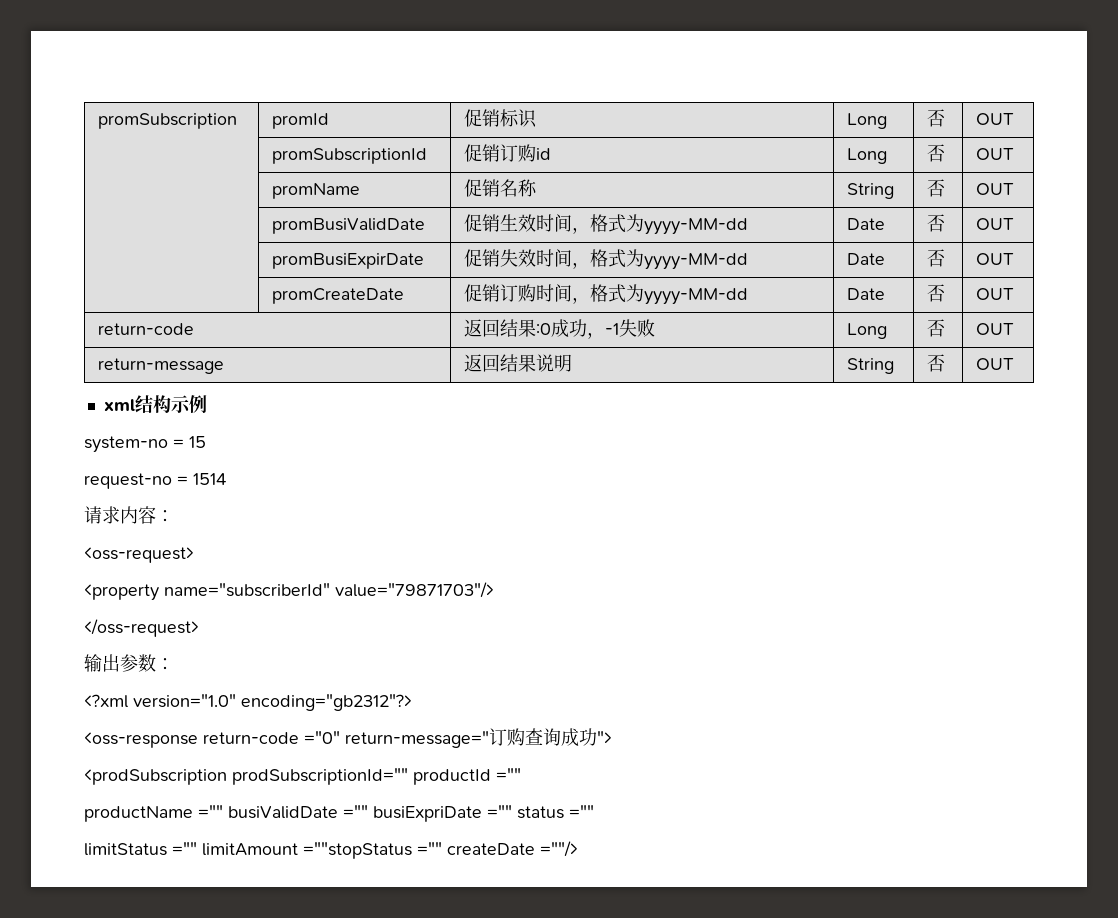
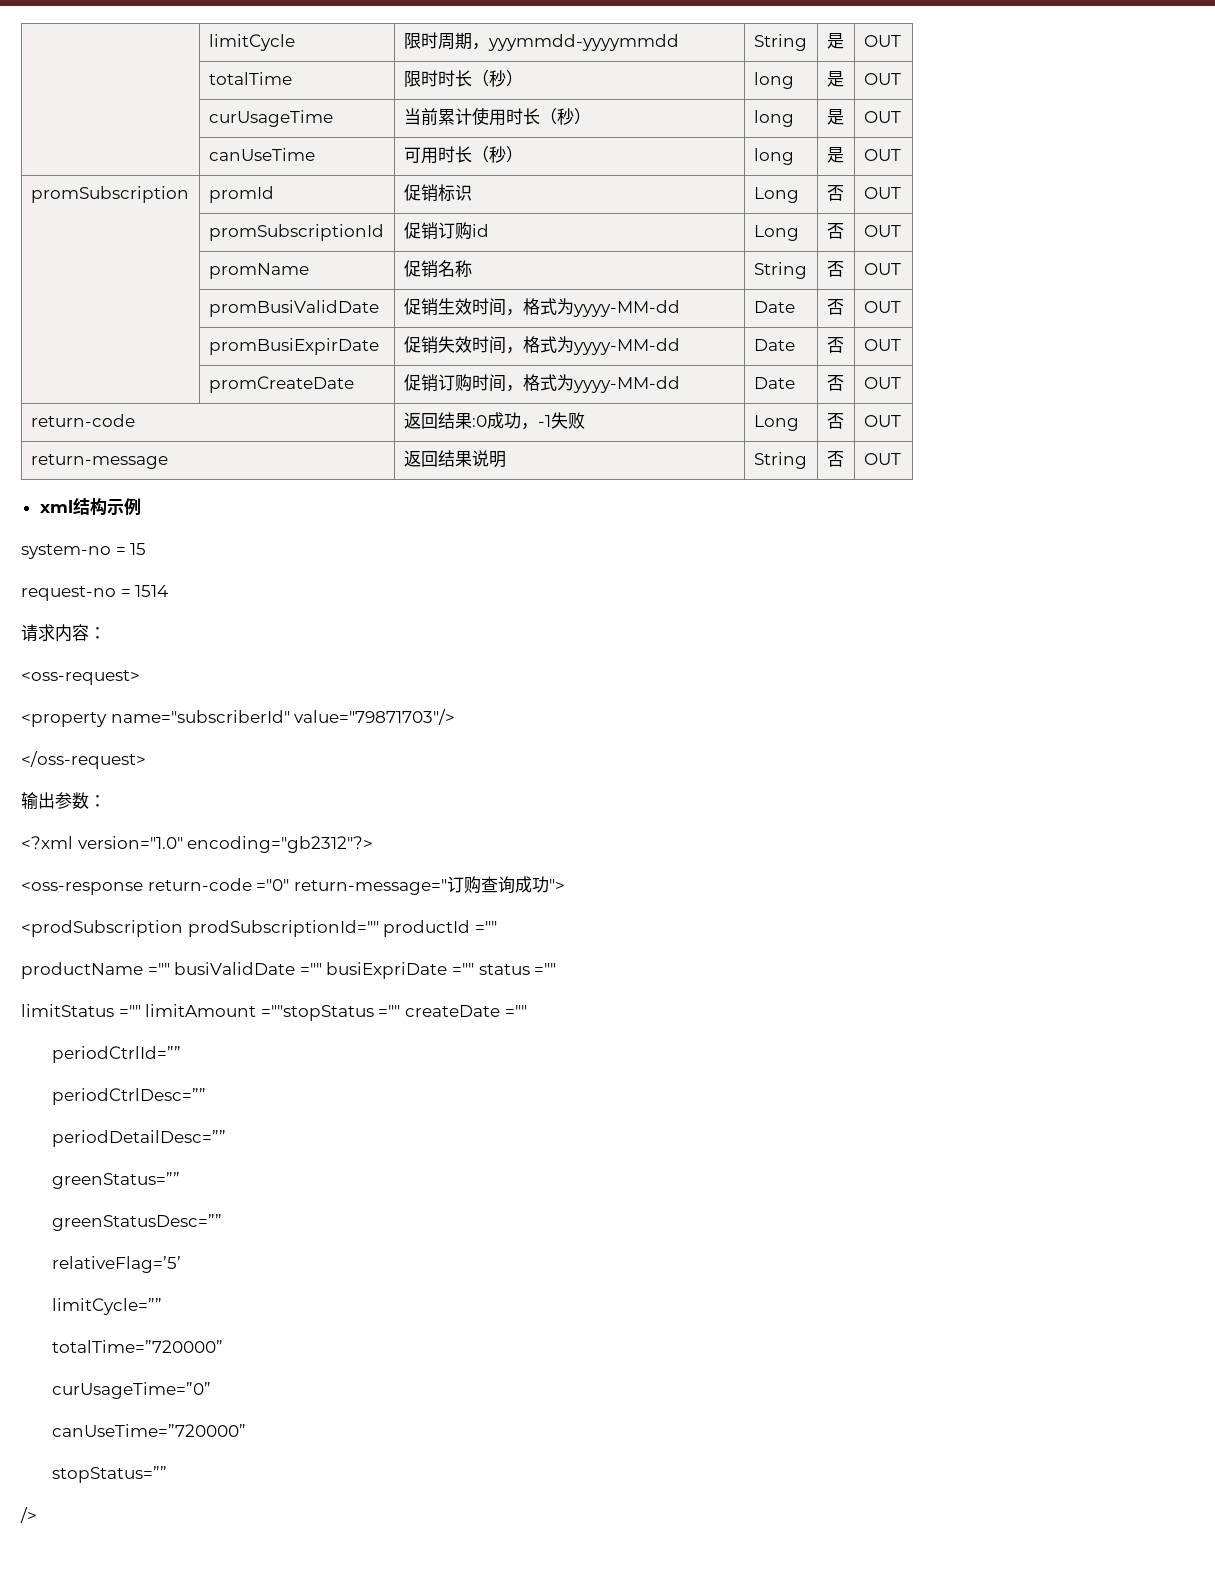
(98, 121) none -> [208,34,295,51] [403,32,679,51] [753,34,807,51] [826,33,844,49] [863,35,901,47] [208,72,292,85] [403,70,523,87] [753,72,794,89] [826,71,844,87] [863,73,901,85] [208,110,333,127] [403,107,591,126] [753,110,794,127] [826,109,844,125] [863,111,901,123] [208,148,315,161] [403,146,523,164] [753,148,794,165] [826,147,844,163] [863,149,901,161] | limitCycle | 限时周期，yyymmdd-yyyymmdd | String | 是 | OUT // | totalTime | 限时时长（秒） | long | 是 | OUT // | curUsageTime | 当前累计使用时长（秒） | long | 是 | OUT // | canUseTime | 可用时长（秒） | long | 是 | OUT //
[540,841,578,857] =""/> -> [504,1005,527,1017] [51,1046,181,1063] [51,1088,206,1105] [51,1130,226,1147] [51,1172,180,1189] [51,1214,222,1231] [51,1256,181,1273] [51,1298,162,1315] [51,1340,223,1353] [51,1382,211,1399] [51,1424,246,1437] [51,1466,167,1483] [20,1507,37,1523] ="" // periodCtrlId=”” // periodCtrlDesc=”” // periodDetailDesc=”” // greenStatus=”” // greenStatusDesc=”” // relativeFlag=’5’ // limitCycle=”” // totalTime=”720000” // curUsageTime=”0” // canUseTime=”720000” // stopStatus=”” // />

